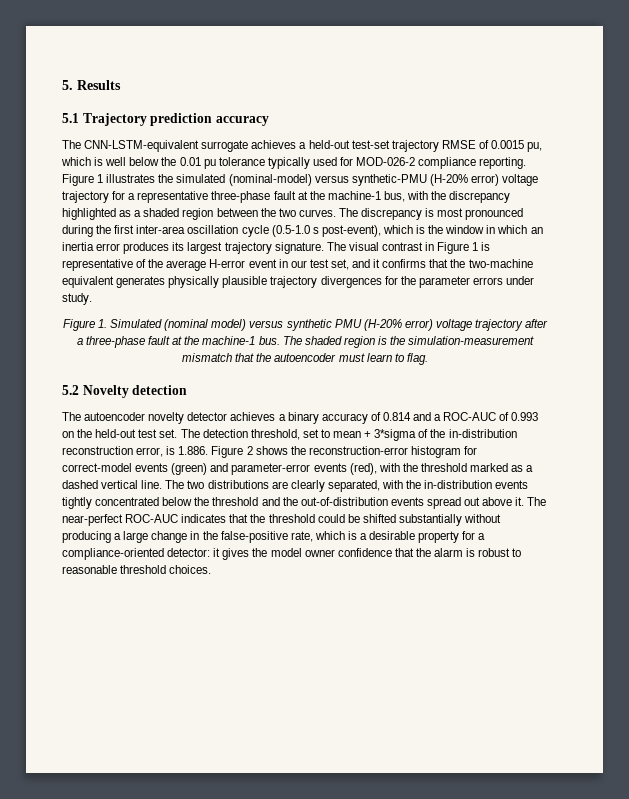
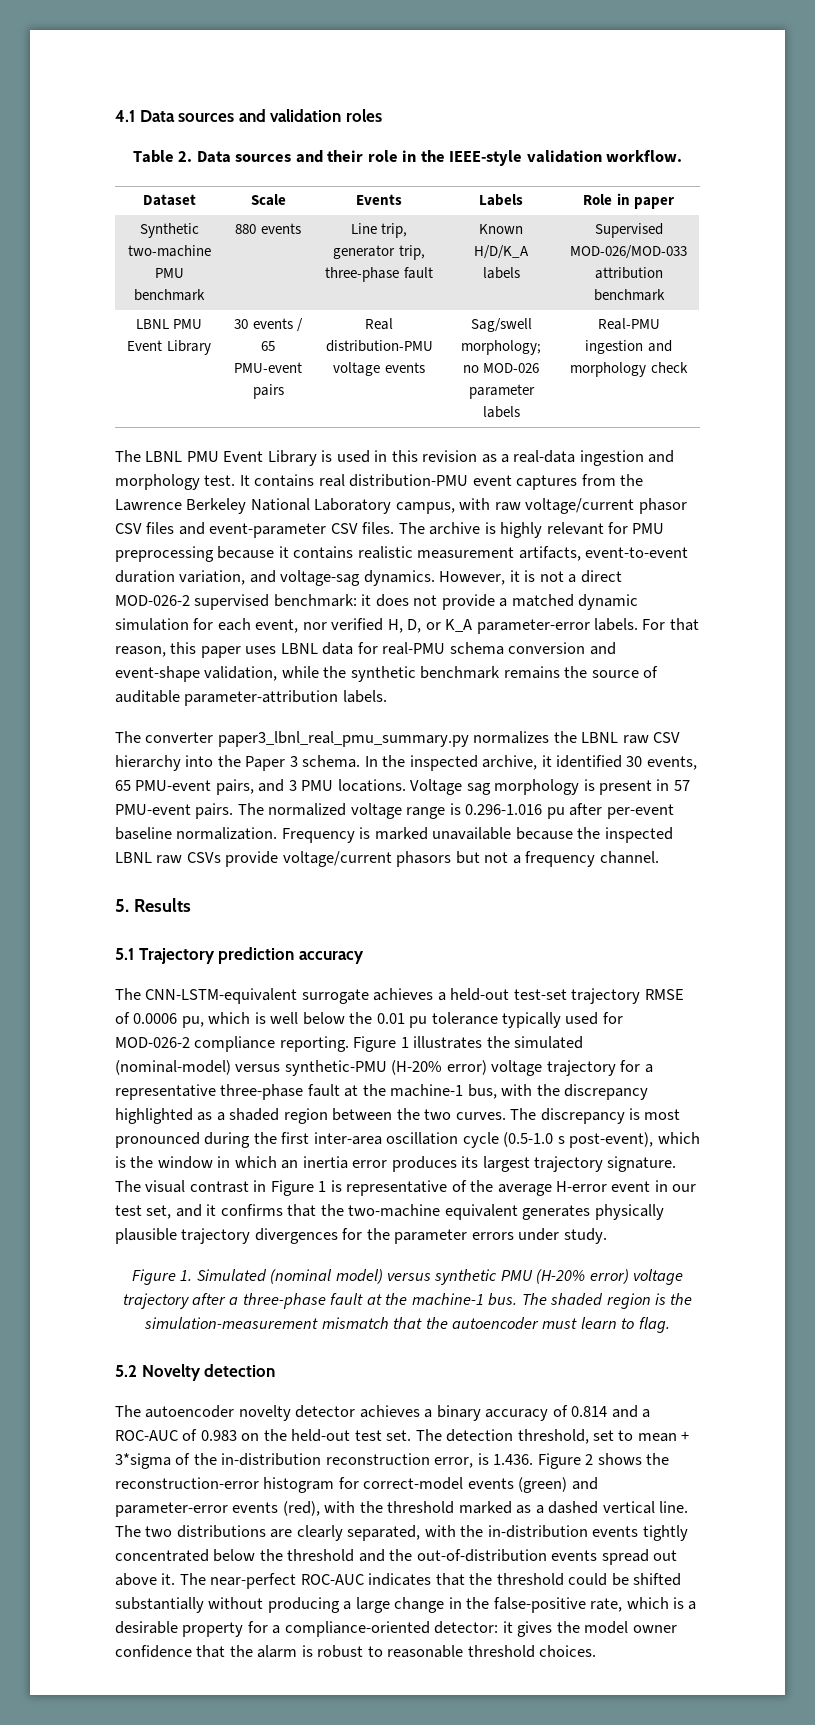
(62, 85) none -> [115,109,382,122] [132,150,683,166] [142,194,196,206] [250,194,286,206] [356,194,402,205] [479,194,523,206] [583,193,674,209] [139,223,199,238] [127,245,211,257] [154,268,184,278] [134,289,205,301] [235,223,301,234] [350,223,408,238] [333,245,425,260] [325,267,433,282] [479,224,523,234] [474,245,529,259] [482,267,520,279] [594,223,663,238] [570,245,687,259] [594,267,663,279] [593,289,665,301] [135,319,203,329] [127,340,211,355] [234,318,303,332] [261,341,275,351] [234,362,302,373] [252,384,284,399] [365,318,393,330] [325,340,433,352] [333,362,425,376] [470,318,532,332] [461,340,541,355] [462,363,540,373] [468,384,535,399] [482,406,520,418] [597,318,660,330] [585,340,672,354] [570,362,688,377] [115,450,675,466] [115,474,644,490] [115,498,687,514] [115,522,665,538] [115,546,689,562] [115,570,622,586] [115,594,639,610] [115,618,699,634] [115,642,616,658] [115,666,659,682] [115,690,387,706] [115,731,681,747] [115,755,697,771] [115,779,690,795] [115,803,674,819] [115,827,673,843] [115,851,659,867] 4.1 Data sources and validation roles // Table 2. Data sources and their role in the IEEE-style validation workflow. // Dataset | Scale | Events | Labels | Role in paper // Synthetic two-machine PMU benchmark | 880 events | Line trip, generator trip, three-phase fault | Known H/D/K_A labels | Supervised MOD-026/MOD-033 attribution benchmark // LBNL PMU Event Library | 30 events / 65 PMU-event pairs | Real distribution-PMU voltage events | Sag/swell morphology; no MOD-026 parameter labels | Real-PMU ingestion and morphology check // The LBNL PMU Event Library is used in this revision as a real-data ingestion and morphology test. It contains real distribution-PMU event captures from the Lawrence Berkeley National Laboratory campus, with raw voltage/current phasor CSV files and event-parameter CSV files. The archive is highly relevant for PMU preprocessing because it contains realistic measurement artifacts, event-to-event duration variation, and voltage-sag dynamics. However, it is not a direct MOD-026-2 supervised benchmark: it does not provide a matched dynamic simulation for each event, nor verified H, D, or K_A parameter-error labels. For that reason, this paper uses LBNL data for real-PMU schema conversion and event-shape validation, while the synthetic benchmark remains the source of auditable parameter-attribution labels. // The converter paper3_lbnl_real_pmu_summary.py normalizes the LBNL raw CSV hierarchy into the Paper 3 schema. In the inspected archive, it identified 30 events, 65 PMU-event pairs, and 3 PMU locations. Voltage sag morphology is present in 57 PMU-event pairs. The normalized voltage range is 0.296-1.016 pu after per-event baseline normalization. Frequency is marked unavailable because the inspected LBNL raw CSVs provide voltage/current phasors but not a frequency channel. //
[491,140,525,149] 0.0015 -> [133,1013,178,1024] 0.0006
[511,412,539,421] 0.993 -> [200,1430,237,1441] 0.983
[178,446,209,455] 1.886. -> [493,1454,534,1465] 1.436.

